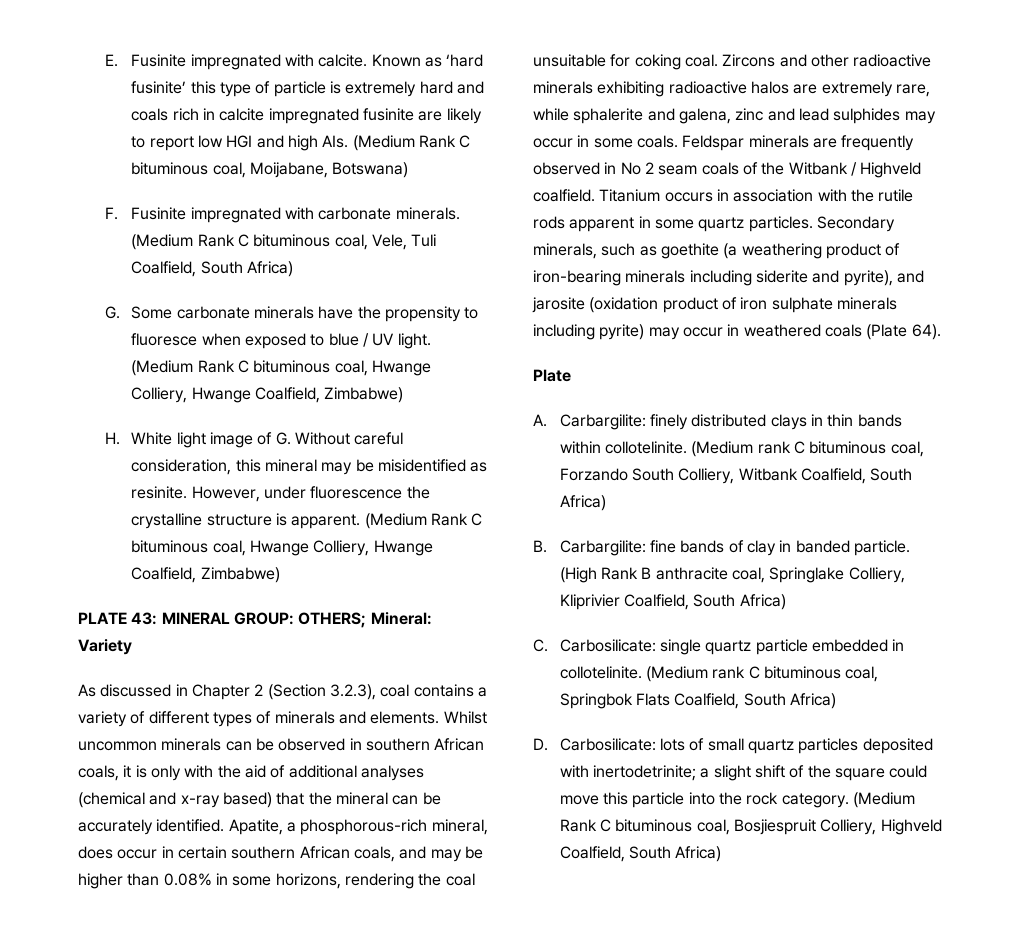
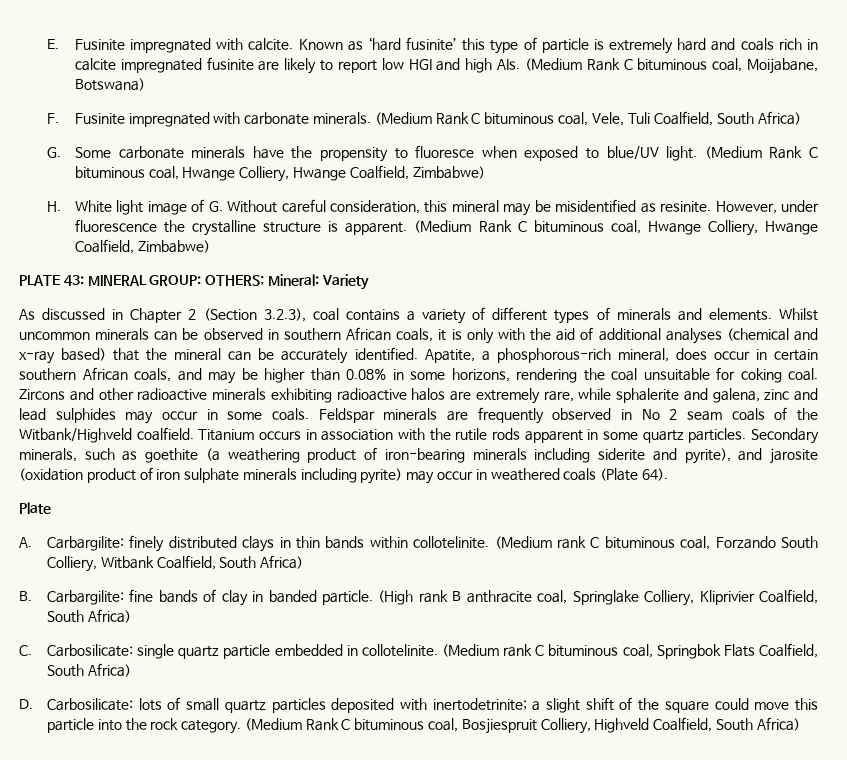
[328,333,395,347] blue / UV -> [606,146,659,160] blue/UV
[788,162,922,178] Witbank / Highveld -> [19,428,132,443] Witbank/Highveld
[601,567,639,580] Rank -> [418,590,448,603] rank

